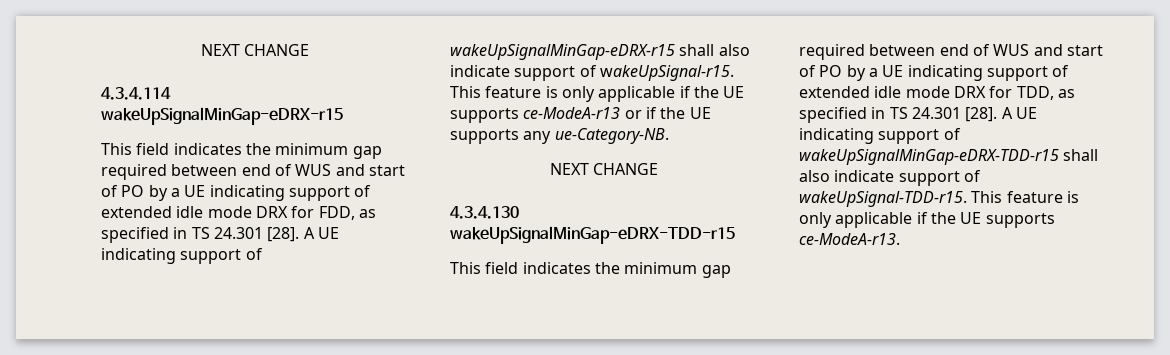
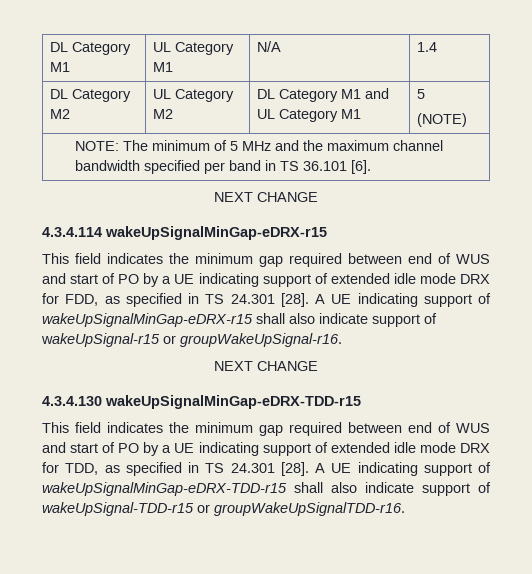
(200, 50) none -> [49,42,131,55] [49,62,70,72] [152,42,234,55] [152,62,173,72] [256,41,281,52] [416,42,437,52] [49,89,131,102] [49,109,70,119] [152,89,234,102] [152,109,173,119] [256,88,389,102] [256,109,361,122] [416,89,425,99] [416,113,467,127] [74,140,443,151] [74,160,371,174] DL Category M1 | UL Category M1 | N/A | 1.4 // DL Category M2 | UL Category M2 | DL Category M1 and UL Category M1 | 5 // (NOTE) // NOTE: The minimum of 5 MHz and the maximum channel bandwidth specified per band in TS 36.101 [6]. //
[599,65,734,81] [450,86,745,102] [450,107,711,123] [450,128,669,144] wakeUpSignal-r15. This feature is only applicable if the UE supports ce-ModeA-r13 or if the UE supports any ue-Category-NB. -> [41,333,342,347] wakeUpSignal-r15 or groupWakeUpSignal-r16.
[799,191,1079,207] [799,212,1055,228] [799,233,900,245] wakeUpSignal-TDD-r15. This feature is only applicable if the UE supports ce-ModeA-r13. -> [42,502,405,516] wakeUpSignal-TDD-r15 or groupWakeUpSignalTDD-r16.

